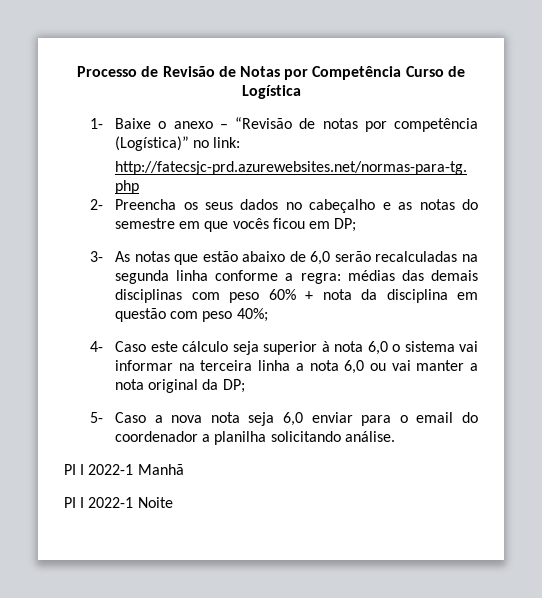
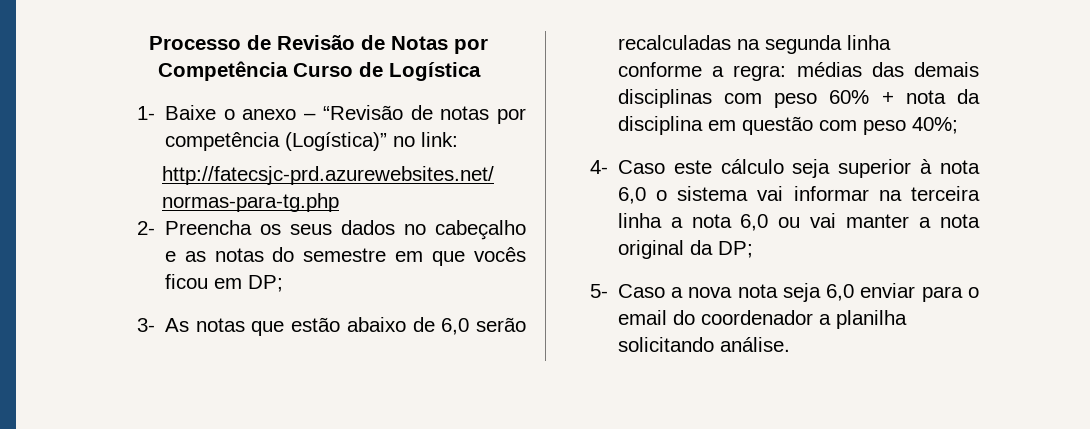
[64,464,184,475] [64,497,173,508] // PI I 2022-1 Manhã // PI I 2022-1 Noite -> (790, 344) none

